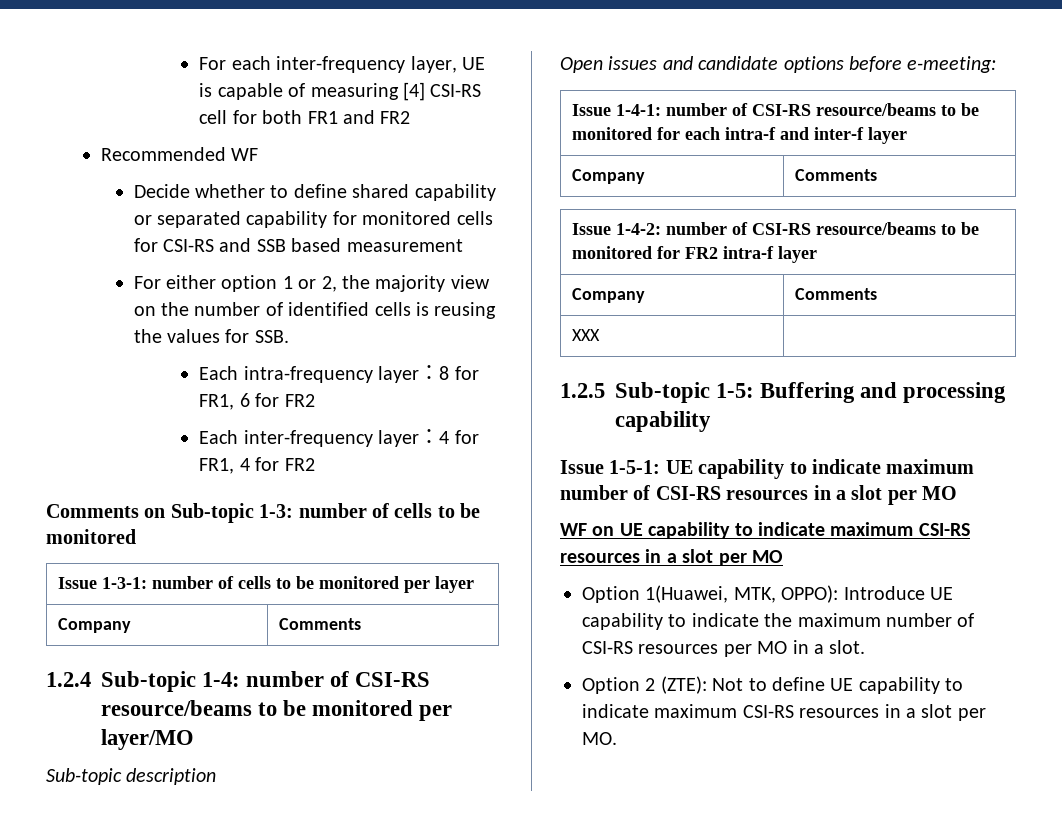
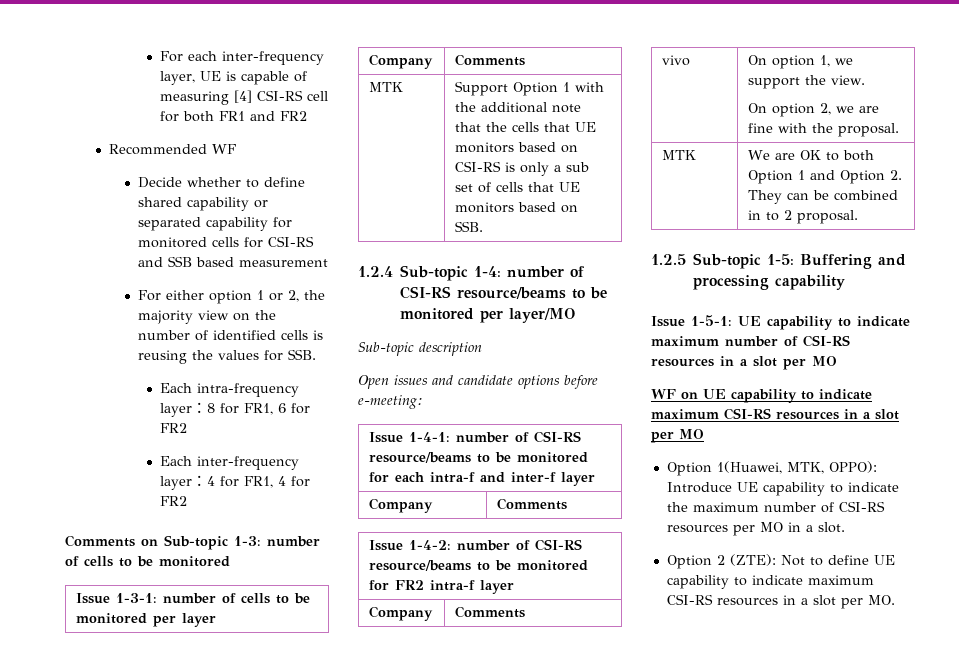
(361, 624) none -> [369,82,404,92] [455,81,605,96] [455,102,582,113] [455,122,597,132] [455,142,579,153] [455,161,590,176] [455,182,581,193] [455,202,579,213] [455,221,484,232] // MTK | Support Option 1 with the additional note that the cells that UE monitors based on CSI-RS is only a sub set of cells that UE monitors based on SSB.
[571,329,600,341] XXX | -> [662,55,691,66] [748,55,854,69] [748,75,866,89] [748,103,880,117] [748,123,900,137] [662,150,697,160] [748,150,875,161] [748,170,903,184] [748,190,899,204] [748,210,859,224] vivo | On option 1, we support the view. // On option 2, we are fine with the proposal. // MTK | We are OK to both Option 1 and Option 2. They can be combined in to 2 proposal.

